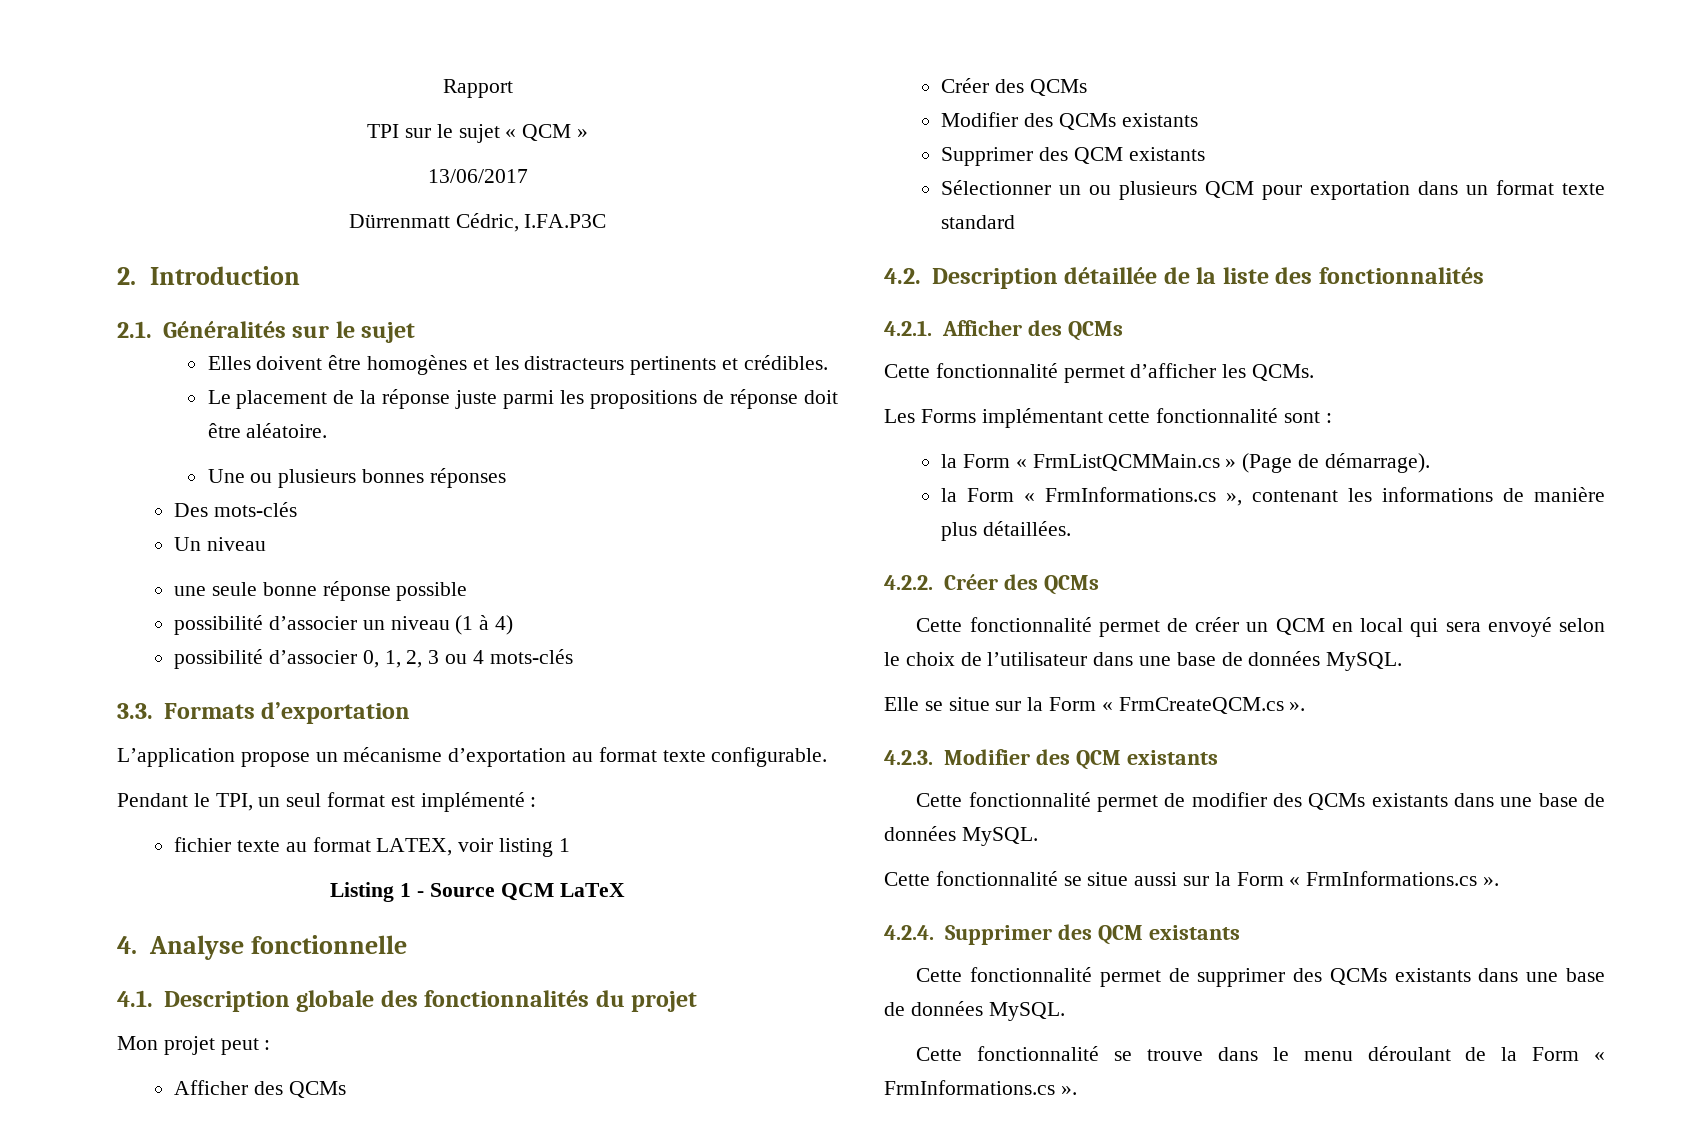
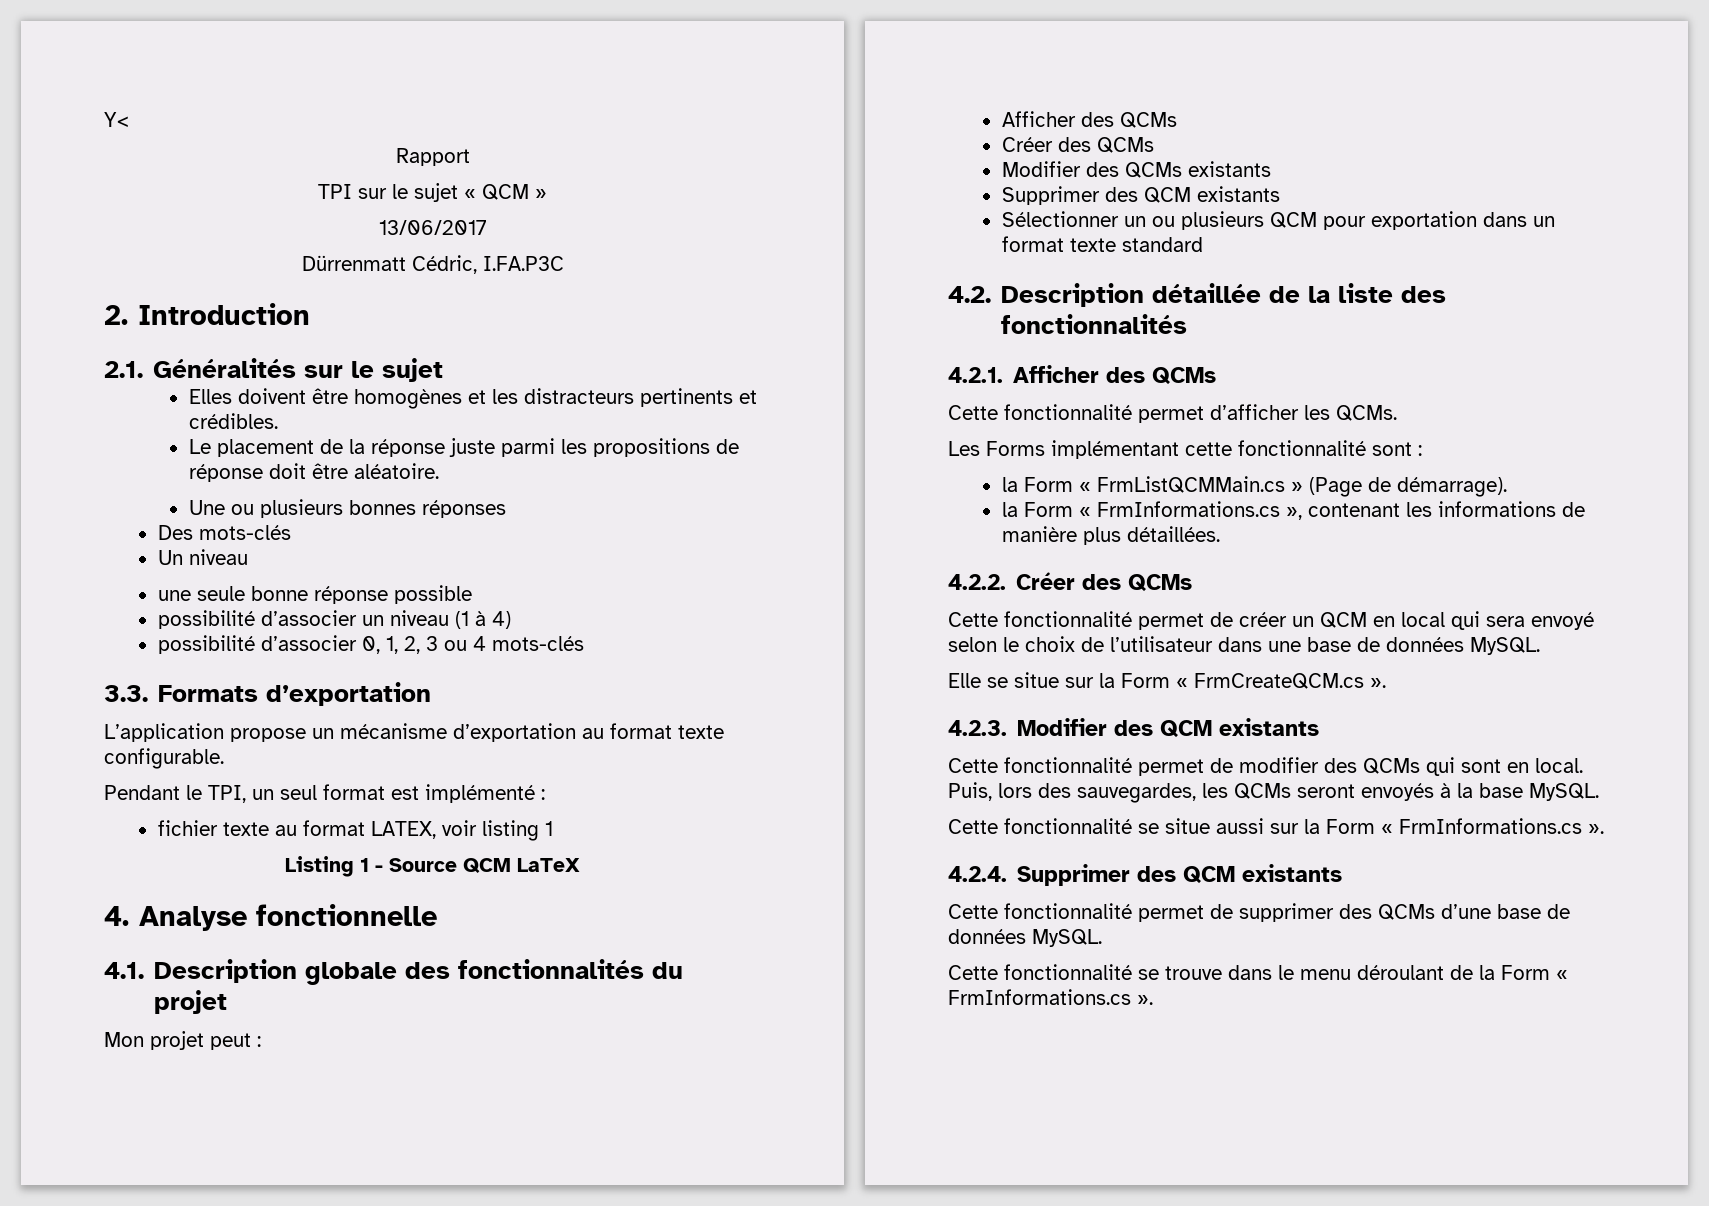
(442, 88) none -> [104,112,129,127] Y< //
[1371,793,1606,807] [884,826,956,841] existants dans une base de données -> [1426,757,1583,776] [948,782,1523,803] qui sont en local. Puis, lors des sauvegardes, les QCMs seront envoyés à la base
[1394,968,1559,982] existants dans une -> [1441,904,1491,919] d’une

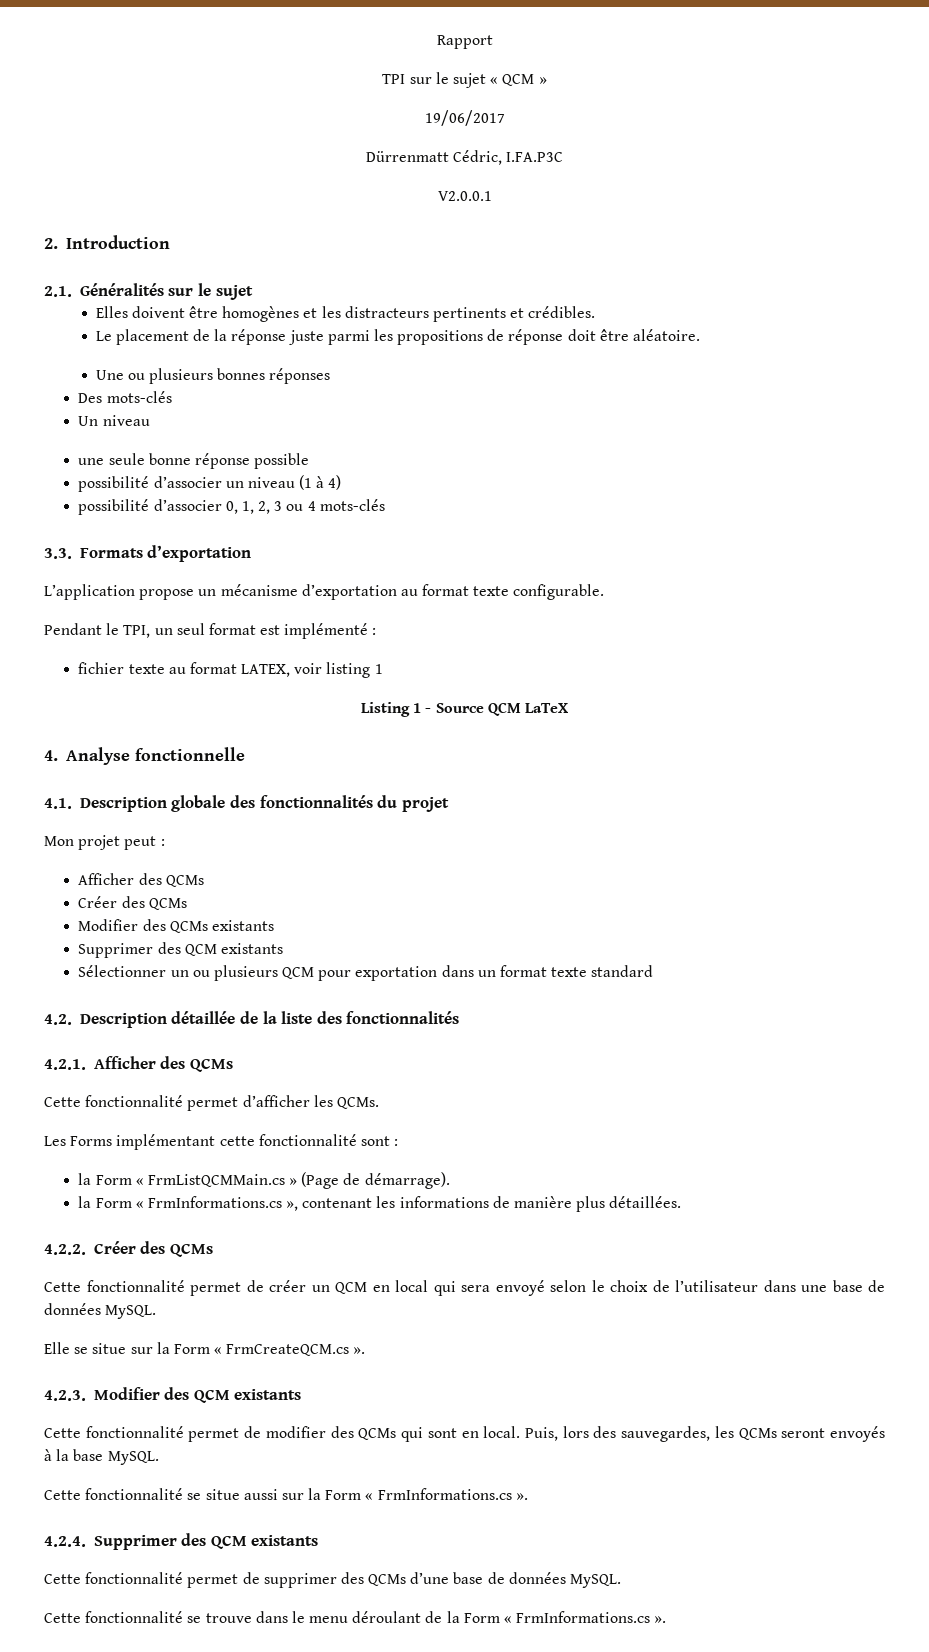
[104,112,129,127] Y< // -> (436, 42) none
[378,220,487,235] 13/06/2017 -> [424,110,505,126] 19/06/2017
(564, 263) none -> [437,191,492,201] // V2.0.0.1

